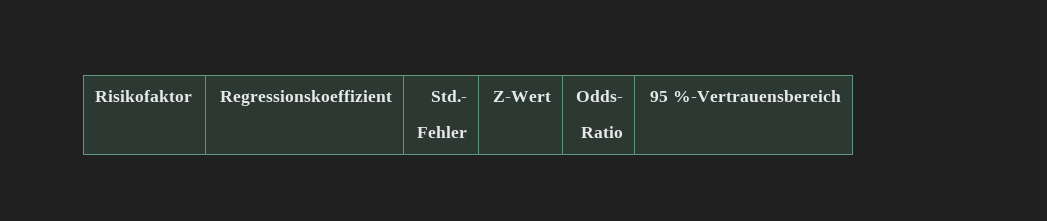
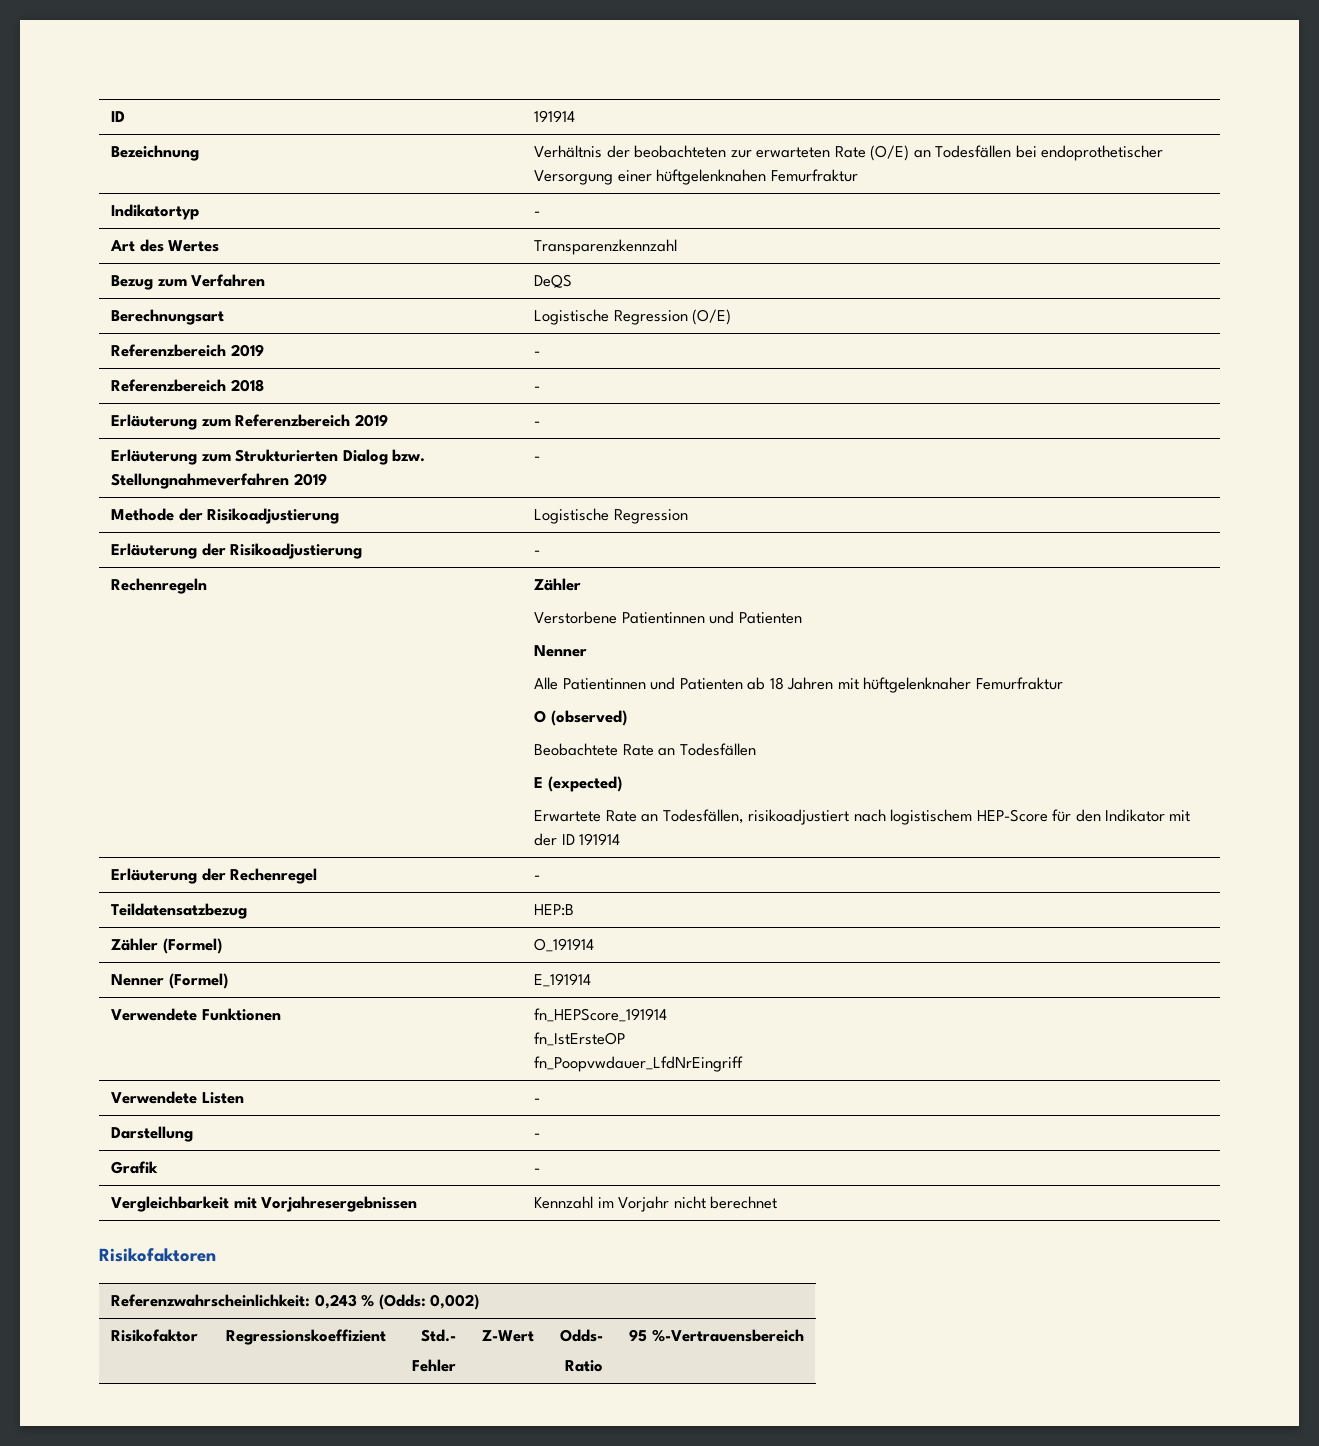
(95, 96) none -> [111,111,126,122] [534,110,576,122] [111,145,200,161] [534,145,1163,161] [534,169,858,185] [111,204,200,220] [534,211,541,216] [110,239,220,252] [534,239,678,255] [111,274,266,290] [534,274,573,288] [111,309,225,325] [534,309,732,325] [111,344,264,357] [534,351,541,356] [111,379,264,392] [534,386,541,391] [111,414,388,430] [534,421,541,426] [111,449,426,465] [111,473,327,489] [534,456,541,461] [111,508,340,524] [534,508,688,524] [111,543,363,559] [534,550,541,555] [111,578,208,594] [534,578,582,591] [534,611,802,624] [534,645,588,657] [534,677,1063,693] [534,710,627,726] [534,743,756,756] [534,776,622,792] [534,809,1191,825] [534,833,621,846] [111,868,318,884] [534,875,541,880] [111,903,248,919] [534,904,575,916] [111,938,222,954] [534,938,595,952] [111,973,228,989] [534,973,592,987] [111,1008,281,1021] [534,1008,668,1022] [534,1032,626,1046] [534,1056,744,1072] [111,1091,244,1104] [534,1098,541,1103] [111,1126,194,1142] [534,1133,541,1138] [111,1161,159,1174] [534,1168,541,1173] [111,1196,418,1212] [534,1196,778,1212] [99,1248,216,1262] [111,1294,480,1310] ID | 191914 // Bezeichnung | Verhältnis der beobachteten zur erwarteten Rate (O/E) an Todesfällen bei endoprothetischer Versorgung einer hüftgelenknahen Femurfraktur // Indikatortyp | - // Art des Wertes | Transparenzkennzahl // Bezug zum Verfahren | DeQS // Berechnungsart | Logistische Regression (O/E) // Referenzbereich 2019 | - // Referenzbereich 2018 | - // Erläuterung zum Referenzbereich 2019 | - // Erläuterung zum Strukturierten Dialog bzw. Stellungnahmeverfahren 2019 | - // Methode der Risikoadjustierung | Logistische Regression // Erläuterung der Risikoadjustierung | - // Rechenregeln | Zähler // Verstorbene Patientinnen und Patienten // Nenner // Alle Patientinnen und Patienten ab 18 Jahren mit hüftgelenknaher Femurfraktur // O (observed) // Beobachtete Rate an Todesfällen // E (expected) // Erwartete Rate an Todesfällen, risikoadjustiert nach logistischem HEP-Score für den Indikator mit der ID 191914 // Erläuterung der Rechenregel | - // Teildatensatzbezug | HEP:B // Zähler (Formel) | O_191914 // Nenner (Formel) | E_191914 // Verwendete Funktionen | fn_HEPScore_191914 // fn_IstErsteOP // fn_Poopvwdauer_LfdNrEingriff // Verwendete Listen | - // Darstellung | - // Grafik | - // Vergleichbarkeit mit Vorjahresergebnissen | Kennzahl im Vorjahr nicht berechnet // Risikofaktoren // Referenzwahrscheinlichkeit: 0,243 % (Odds: 0,002) //

